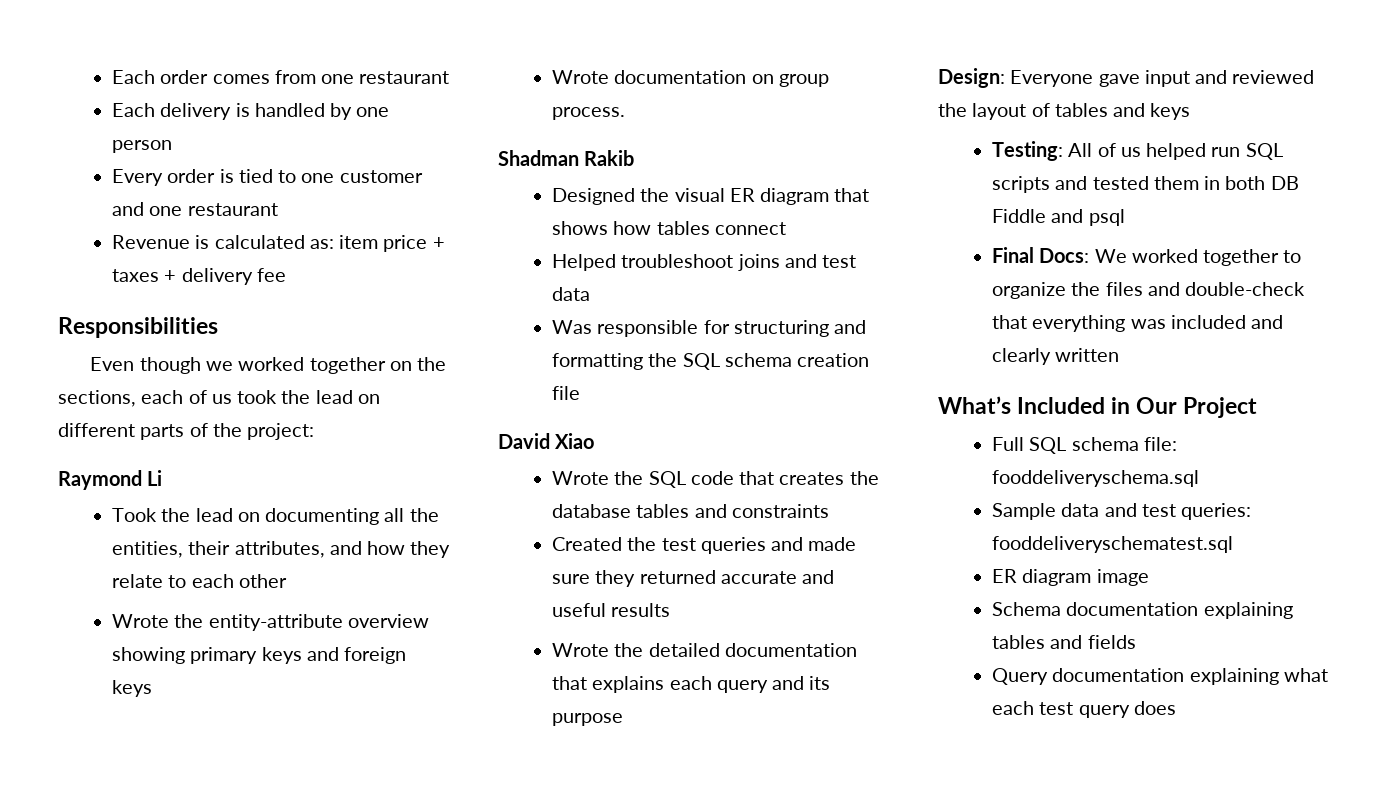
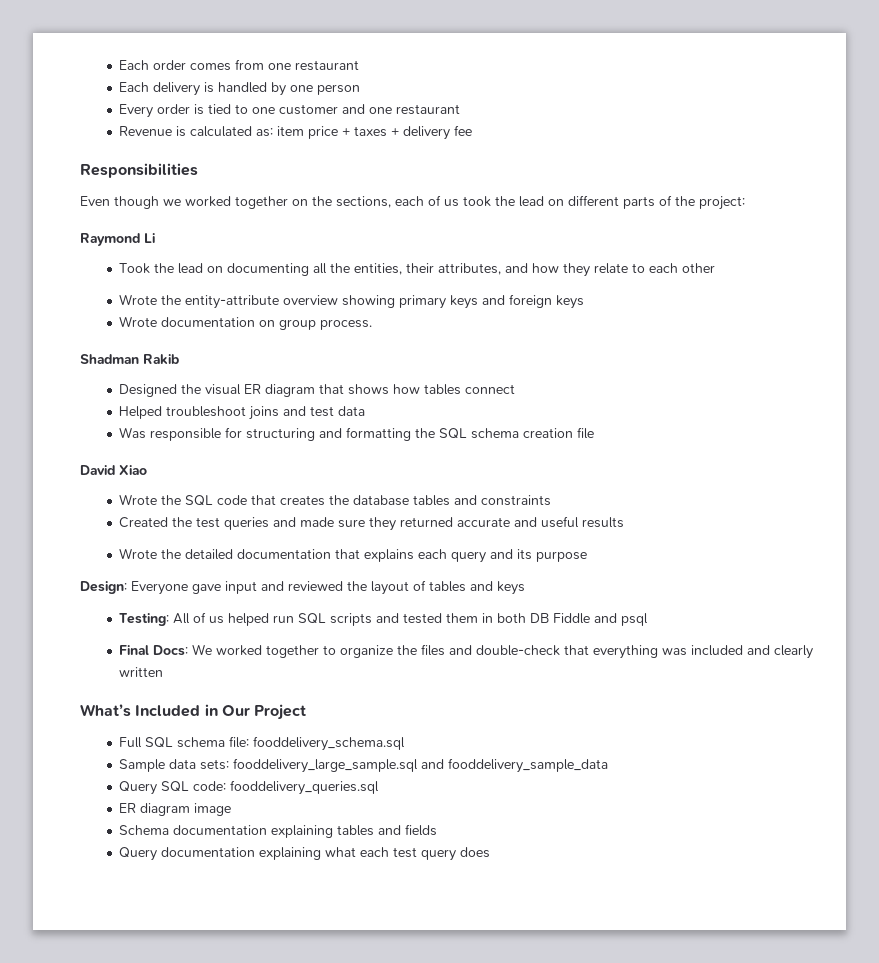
[992,470,1200,487] fooddeliveryschema.sql -> [253,736,406,751] fooddelivery_schema.sql
[1104,503,1252,520] [992,536,1234,553] and test queries: fooddeliveryschematest.sql -> [200,758,609,773] [119,780,380,795] sets: fooddelivery_large_sample.sql and fooddelivery_sample_data // Query SQL code: fooddelivery_queries.sql

